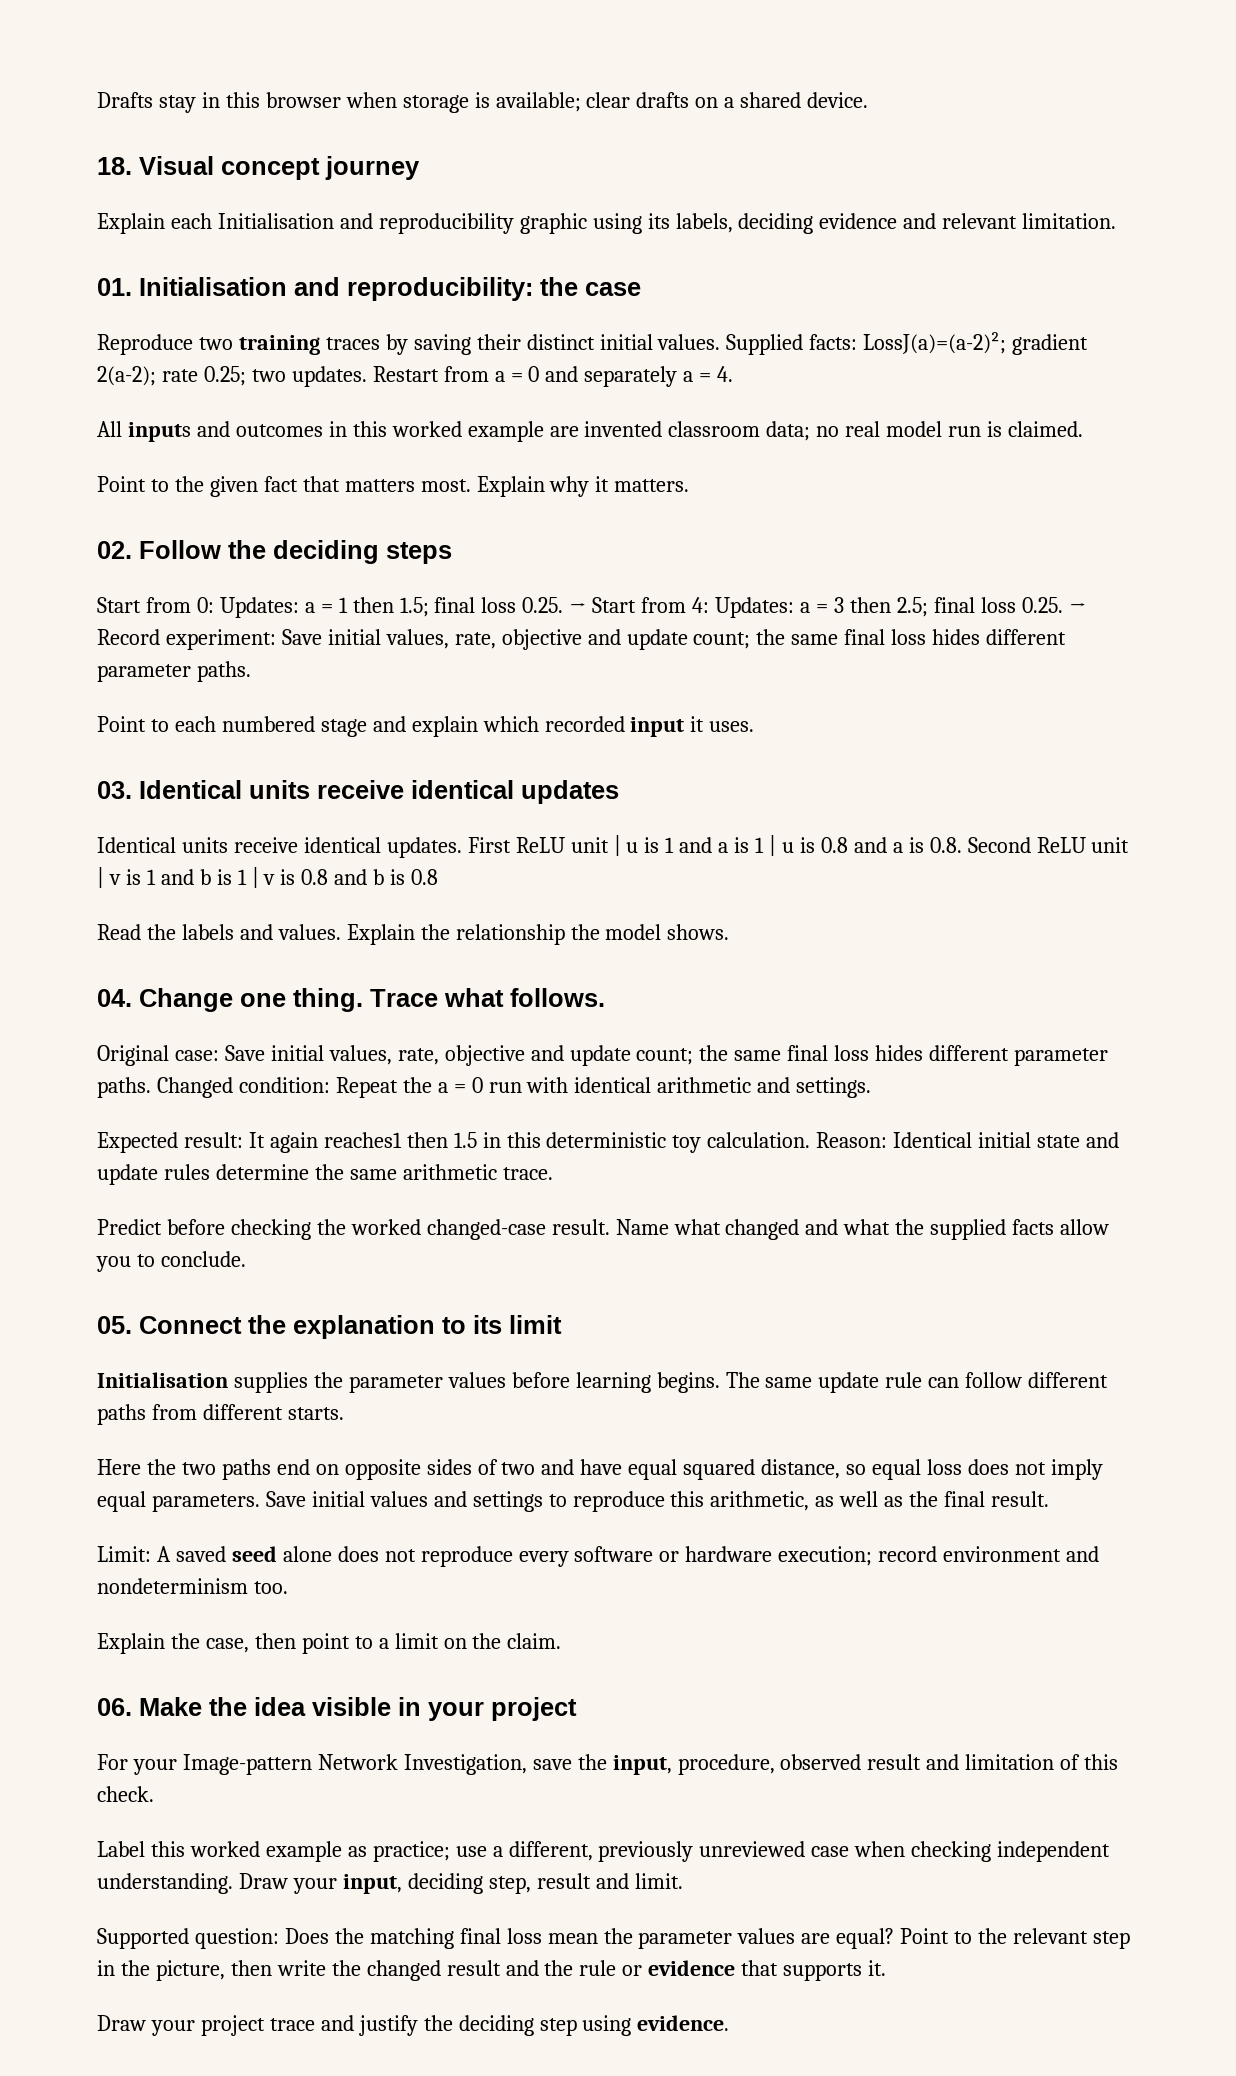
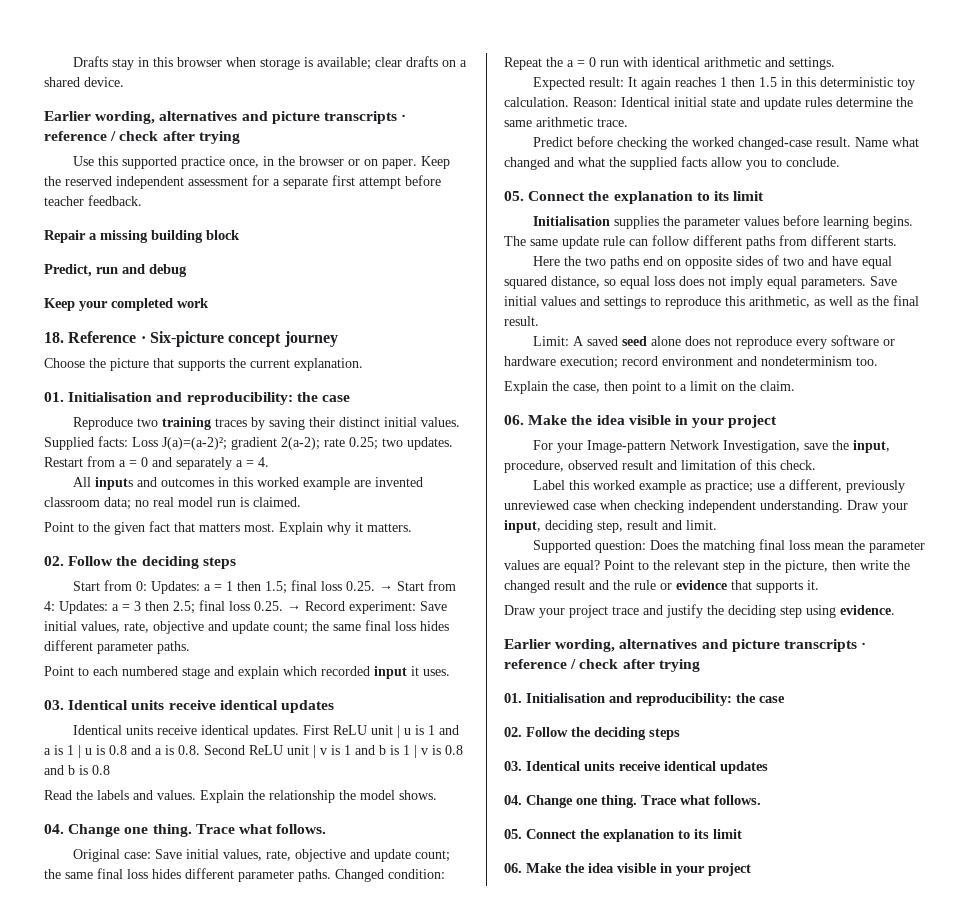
[97,156,420,180] [97,213,1117,234] 18. Visual concept journey // Explain each Initialisation and reproducibility graphic using its labels, deciding evidence and relevant limitation. -> [44,111,407,124] [44,131,240,144] [73,156,451,169] [44,175,441,189] [44,195,142,206] [44,230,240,243] [44,264,187,277] [44,298,209,311] [44,331,338,347] [44,358,363,371] Earlier wording, alternatives and picture transcripts · reference / check after trying // Use this supported practice once, in the browser or on paper. Keep the reserved independent assessment for a separate first attempt before teacher feedback. // Repair a missing building block // Predict, run and debug // Keep your completed work // 18. Reference · Six-picture concept journey // Choose the picture that supports the current explanation.
[863,332,1007,354] LossJ(a)=(a-2)²; -> [132,437,227,450] Loss J(a)=(a-2)²;
[323,1132,402,1148] reaches1 -> [675,77,728,87] reaches 1
(730, 2023) none -> [504,639,867,652] [504,659,700,672] [504,693,785,706] [504,727,680,740] [504,761,768,774] [504,795,761,808] [504,829,742,842] [504,863,751,876] // Earlier wording, alternatives and picture transcripts · reference / check after trying // 01. Initialisation and reproducibility: the case // 02. Follow the deciding steps // 03. Identical units receive identical updates // 04. Change one thing. Trace what follows. // 05. Connect the explanation to its limit // 06. Make the idea visible in your project

